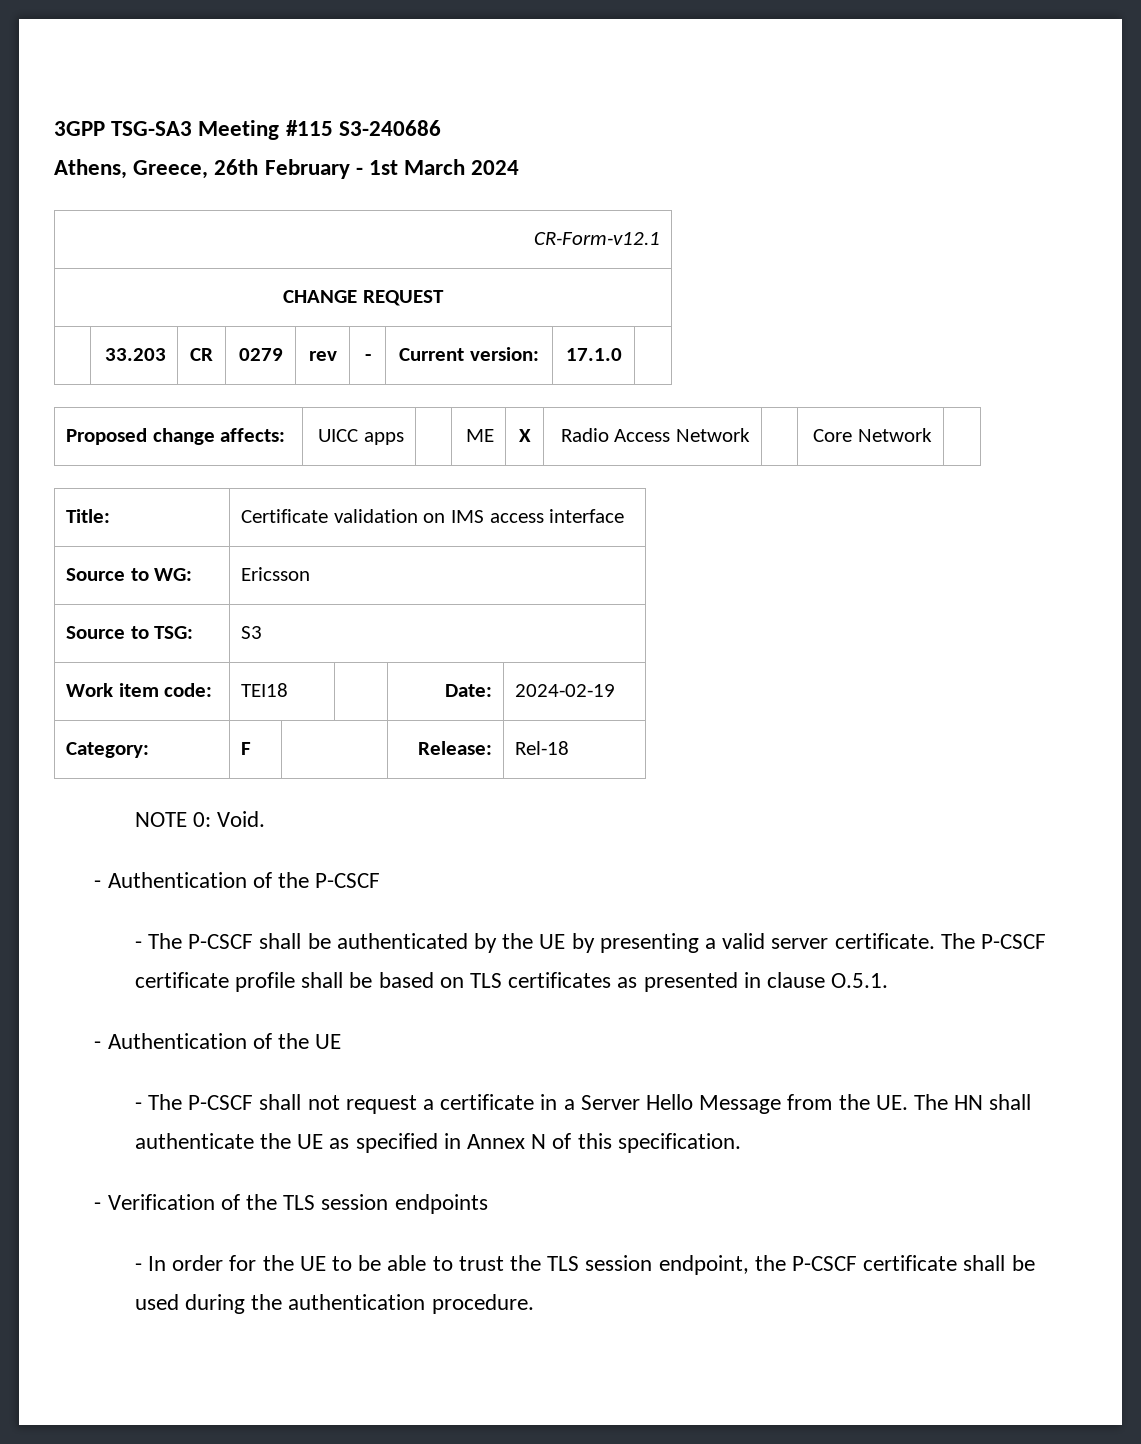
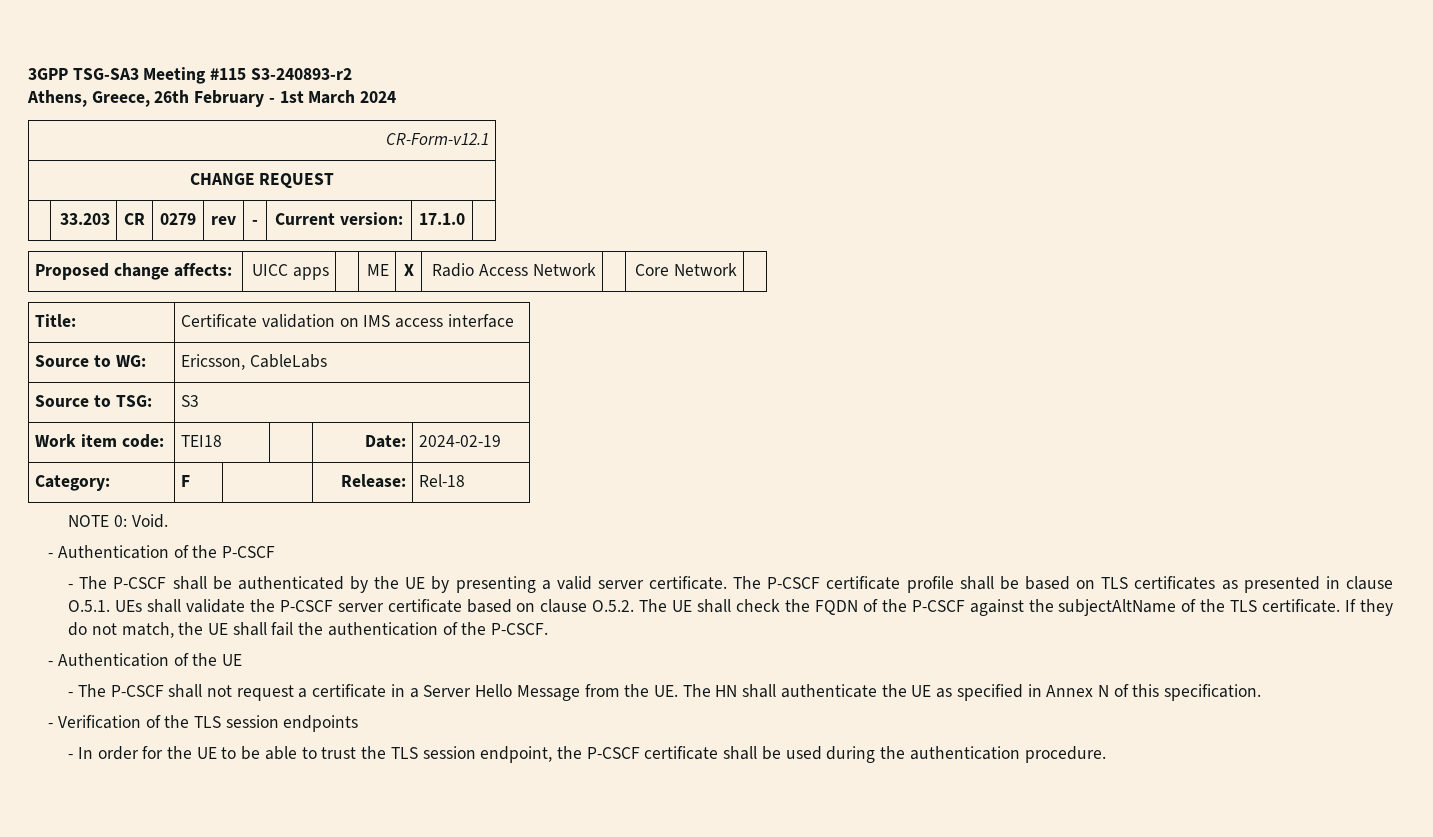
[338,120,441,136] S3-240686 -> [250,68,352,80] S3-240893-r2
[241,567,311,581] Ericsson -> [181,354,327,370] Ericsson, CableLabs
(889, 980) none -> [115,599,1393,616] [68,622,549,638] UEs shall validate the P-CSCF server certificate based on clause O.5.2. The UE shall check the FQDN of the P-CSCF against the subjectAltName of the TLS certificate. If they do not match, the UE shall fail the authentication of the P-CSCF.

